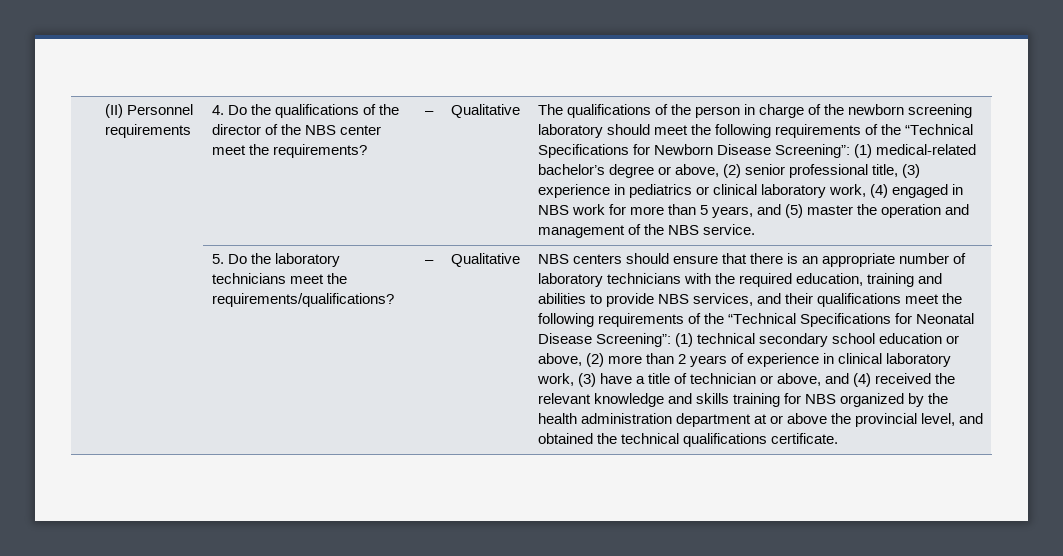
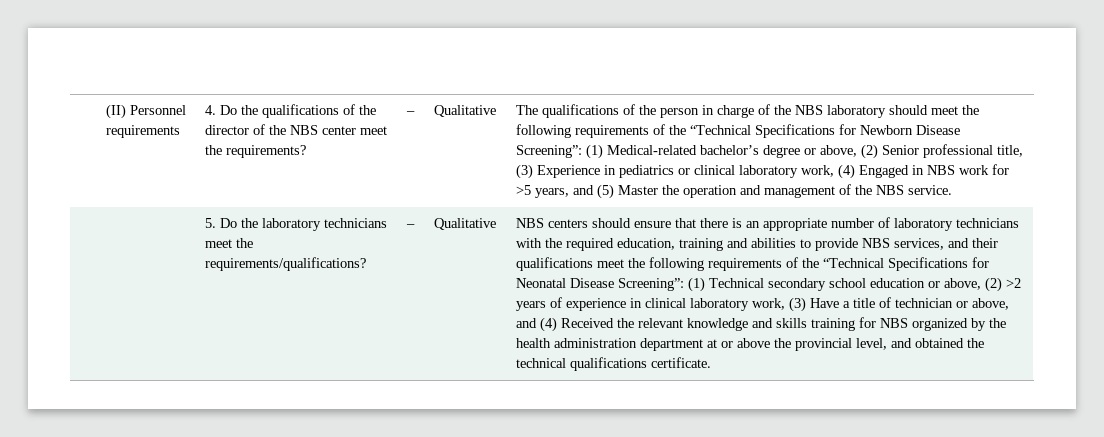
[848,104,973,118] newborn screening -> [794,105,823,115] NBS
[875,144,976,155] medical-related -> [606,145,697,155] Medical-related
[744,164,785,175] senior -> [881,145,919,155] Senior
[537,184,610,198] experience -> [536,165,600,178] Experience
[892,184,949,198] engaged -> [858,165,909,178] Engaged
[629,204,708,215] more than 5 -> [515,185,531,195] >5
[807,205,854,215] master -> [617,185,658,195] Master
[696,333,755,344] technical -> [708,278,764,288] Technical
[607,353,686,364] more than 2 -> [1005,278,1021,288] >2
[599,373,632,384] have -> [809,298,839,308] Have
[875,373,932,384] received -> [560,318,614,328] Received

